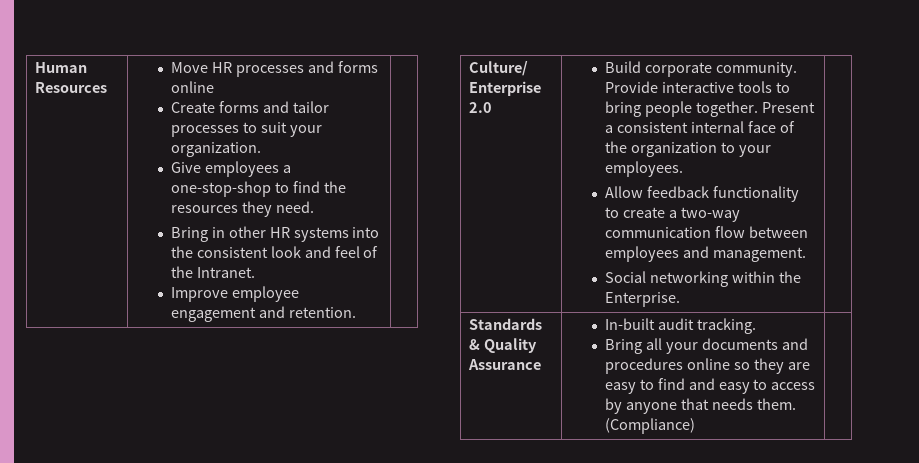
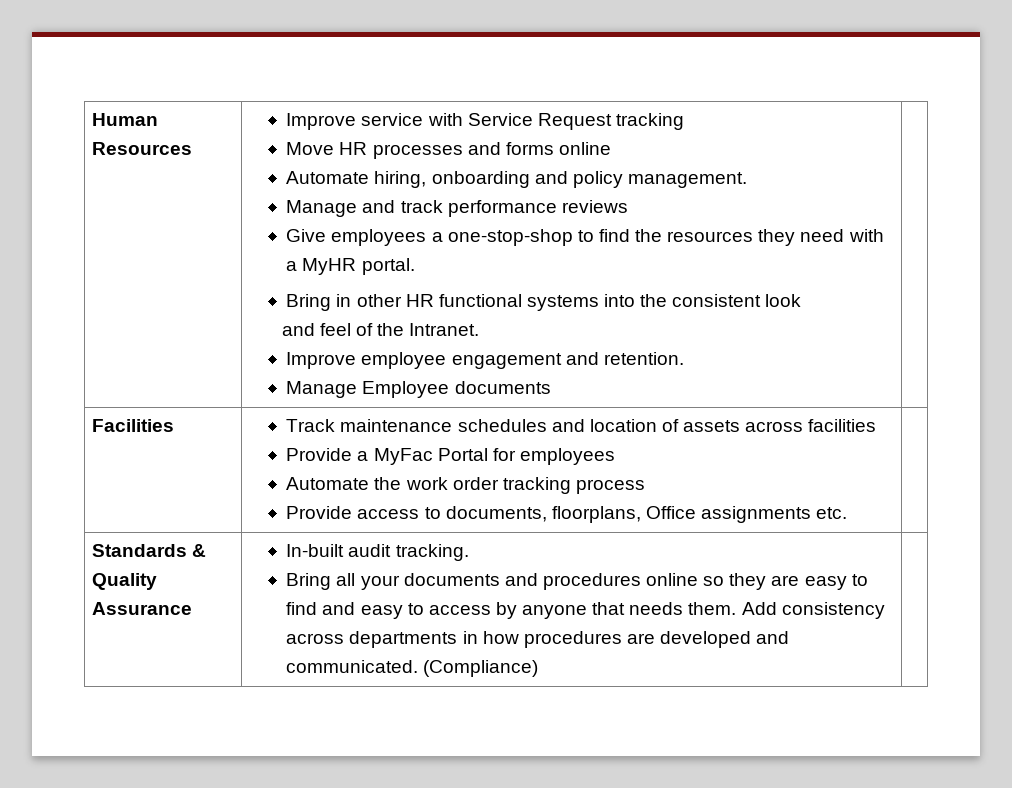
(108, 87) none -> [286,113,684,130] Improve service with Service Request tracking //
[170,101,329,113] [170,122,322,137] [170,142,261,157] Create forms and tailor processes to suit your organization. -> [286,171,747,188] [286,200,628,217] Automate hiring, onboarding and policy management. // Manage and track performance reviews
[275,201,314,213] need. -> [800,229,884,242] [286,258,415,275] need with a MyHR portal.
(290, 232) none -> [438,294,522,307] functional
(301, 252) none -> (802, 300) //
[469,61,529,76] [469,81,542,96] [469,102,493,113] [604,61,797,77] [604,81,790,93] [604,101,815,117] [604,121,795,133] [604,141,771,157] [604,161,683,177] [604,186,799,202] [604,207,740,222] [604,226,808,238] [604,246,806,262] [604,271,801,287] [604,292,680,307] | // Culture/ Enterprise 2.0 | Build corporate community. Provide interactive tools to bring people together. Present a consistent internal face of the organization to your employees. // Allow feedback functionality to create a two-way communication flow between employees and management. // Social networking within the Enterprise. -> [286,381,551,398] [92,419,175,432] [286,419,877,432] [286,448,615,465] [286,477,645,494] [286,506,848,523] // Manage Employee documents | // Facilities | Track maintenance schedules and location of assets across facilities // Provide a MyFac Portal for employees // Automate the work order tracking process // Provide access to documents, floorplans, Office assignments etc.
(796, 404) none -> [741,602,885,619] [286,631,790,648] [286,660,419,673] Add consistency across departments in how procedures are developed and communicated.

